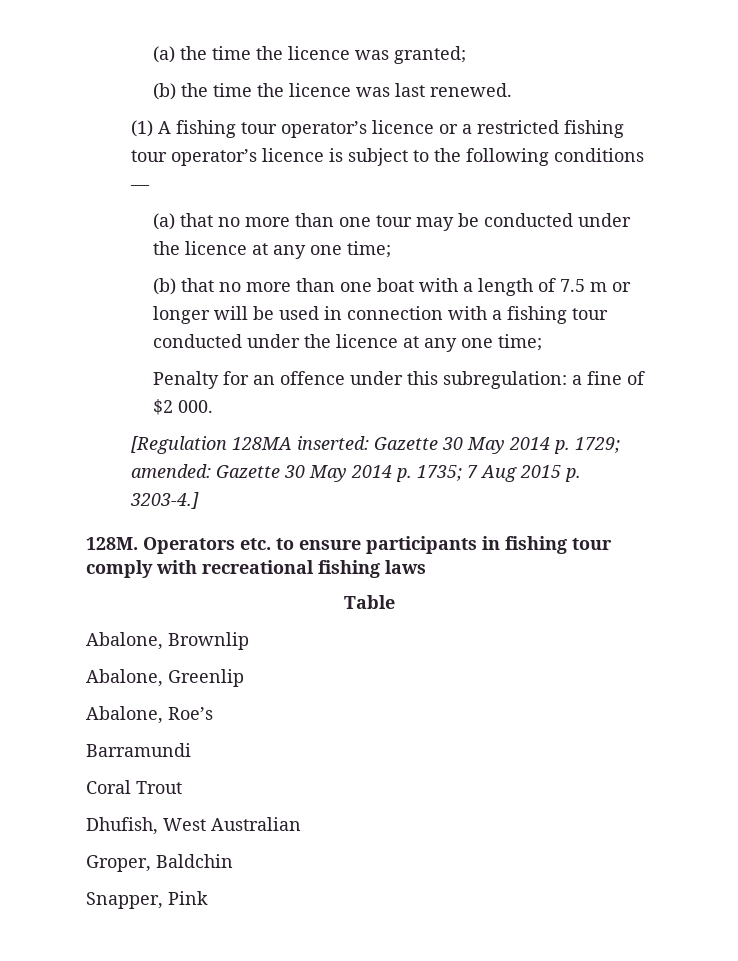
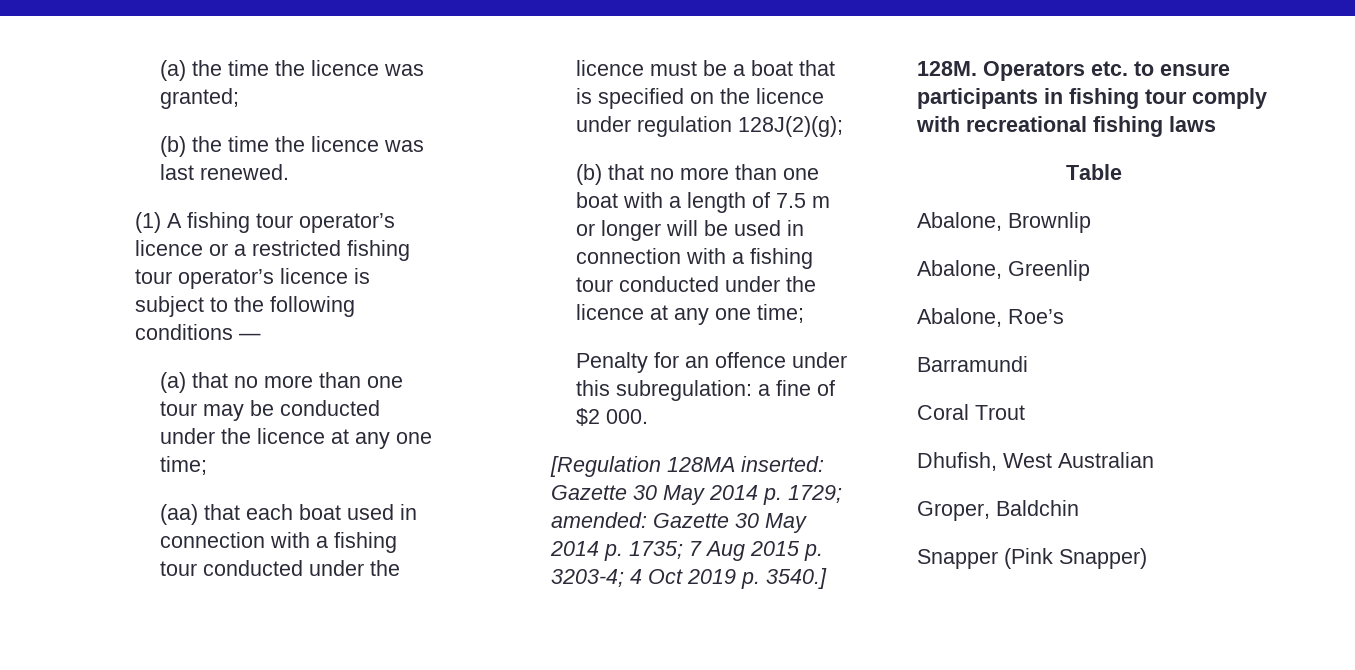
(391, 249) none -> [160,504,418,525] [160,532,398,553] [160,560,401,576] [576,60,836,76] [576,88,825,109] [576,116,844,137] // (aa) that each boat used in connection with a fishing tour conducted under the licence must be a boat that is specified on the licence under regulation 128J(2)(g);
[129,492,199,509] 3203-4.] -> [551,568,828,589] 3203-4; 4 Oct 2019 p. 3540.]
[86,891,208,909] Snapper, Pink -> [917,548,1147,569] Snapper (Pink Snapper)

